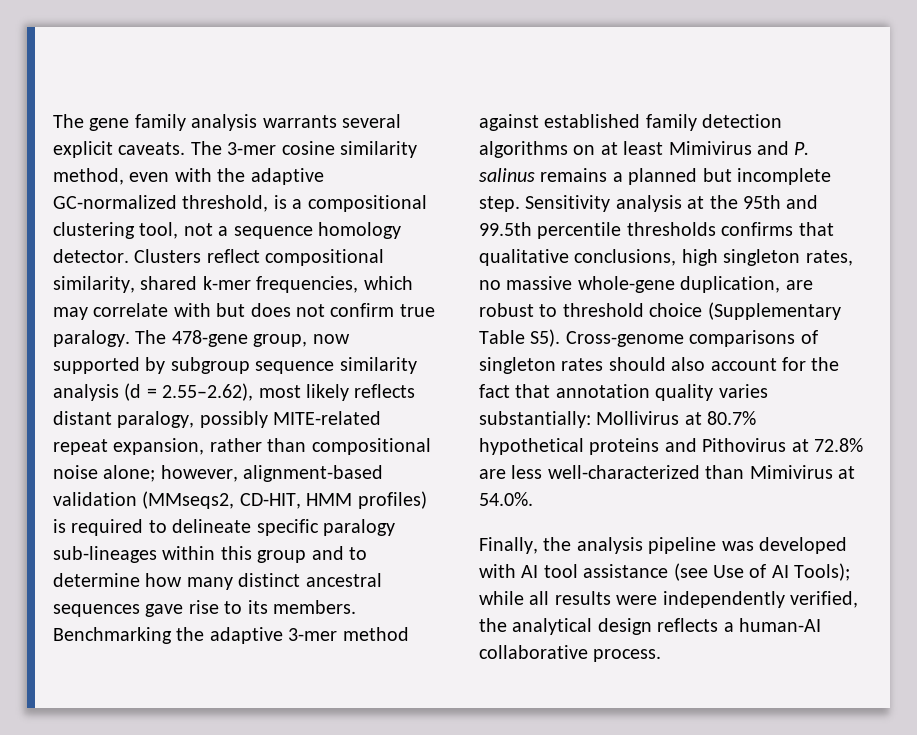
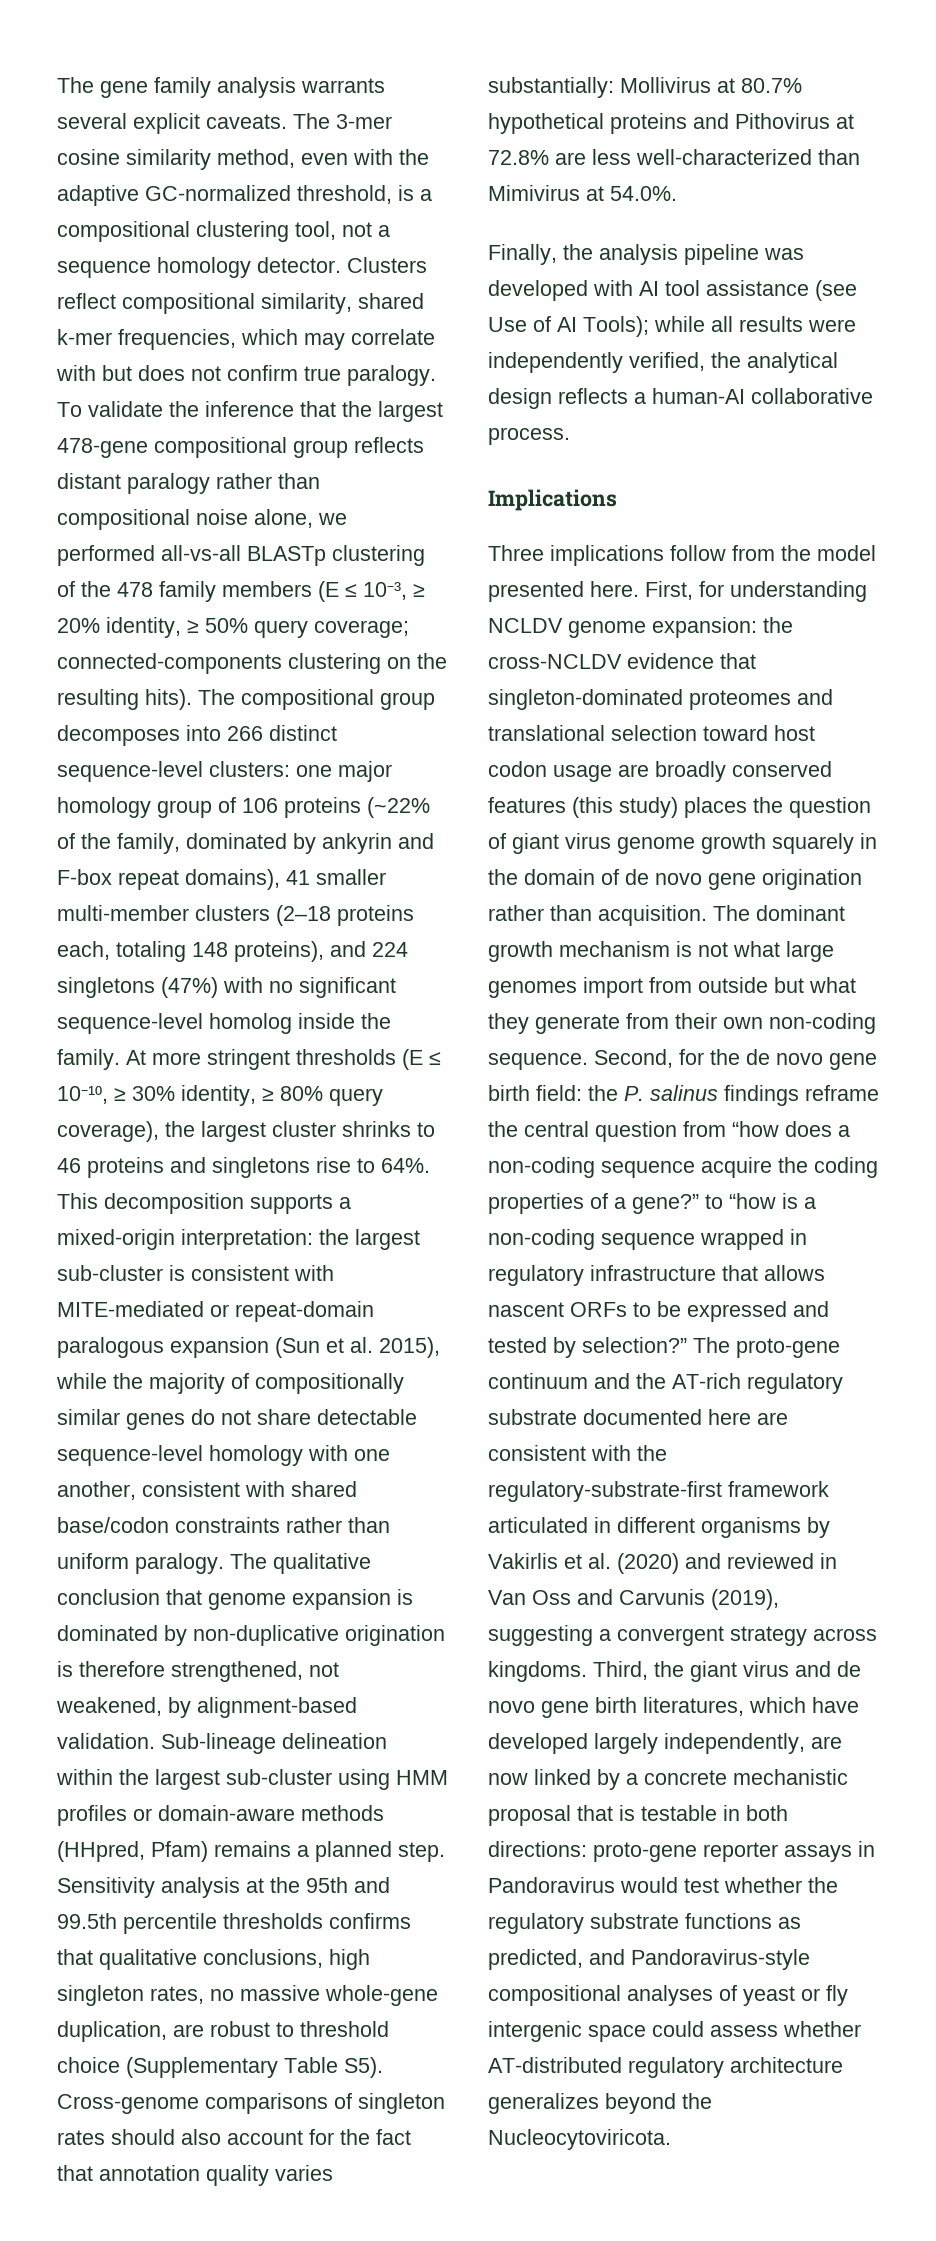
[135,330,350,347] [53,357,417,374] [53,383,416,401] [53,411,382,428] [53,438,431,455] [53,465,384,482] [53,491,427,509] [53,519,395,536] [53,546,367,563] [53,573,382,590] [53,600,356,617] [53,627,409,644] [479,114,783,131] [479,141,810,158] [479,168,535,182] The 478-gene group, now supported by subgroup sequence similarity analysis (d = 2.55–2.62), most likely reflects distant paralogy, possibly MITE-related repeat expansion, rather than compositional noise alone; however, alignment-based validation (MMseqs2, CD-HIT, HMM profiles) is required to delineate specific paralogy sub-lineages within this group and to determine how many distinct ancestral sequences gave rise to its members. Benchmarking the adaptive 3-mer method against established family detection algorithms on at least Mimivirus and P. salinus -> [57,401,443,422] [57,437,424,458] [57,473,320,494] [57,509,347,530] [57,545,425,566] [57,581,425,602] [57,617,409,638] [57,653,447,674] [57,689,435,710] [57,725,337,746] [57,761,392,782] [57,797,430,818] [57,833,434,854] [57,869,386,890] [57,905,414,926] [57,941,408,962] [57,977,396,998] [57,1013,391,1034] [57,1049,441,1070] [57,1085,383,1106] [57,1121,435,1142] [57,1157,430,1178] [57,1193,351,1214] [57,1229,420,1250] [57,1265,334,1281] [57,1301,374,1322] [57,1337,440,1358] [56,1373,404,1394] [57,1409,417,1430] [57,1445,390,1466] [57,1481,357,1500] [57,1517,390,1533] [57,1553,371,1574] [57,1589,413,1610] [57,1625,445,1646] [57,1661,339,1682] [56,1697,357,1718] [57,1733,387,1754] [56,1769,448,1790] [57,1805,384,1826] [57,1841,208,1862] To validate the inference that the largest 478-gene compositional group reflects distant paralogy rather than compositional noise alone, we performed all-vs-all BLASTp clustering of the 478 family members (E ≤ 10⁻³, ≥ 20% identity, ≥ 50% query coverage; connected-components clustering on the resulting hits). The compositional group decomposes into 266 distinct sequence-level clusters: one major homology group of 106 proteins (~22% of the family, dominated by ankyrin and F-box repeat domains), 41 smaller multi-member clusters (2–18 proteins each, totaling 148 proteins), and 224 singletons (47%) with no significant sequence-level homolog inside the family. At more stringent thresholds (E ≤ 10⁻¹⁰, ≥ 30% identity, ≥ 80% query coverage), the largest cluster shrinks to 46 proteins and singletons rise to 64%. This decomposition supports a mixed-origin interpretation: the largest sub-cluster is consistent with MITE-mediated or repeat-domain paralogous expansion (Sun et al. 2015), while the majority of compositionally similar genes do not share detectable sequence-level homology with one another, consistent with shared base/codon constraints rather than uniform paralogy. The qualitative conclusion that genome expansion is dominated by non-duplicative origination is therefore strengthened, not weakened, by alignment-based validation. Sub-lineage delineation within the largest sub-cluster using HMM profiles or domain-aware methods (HHpred, Pfam)
[702,168,831,185] but incomplete -> (392, 1851) none
(662, 655) none -> [488,489,617,511] [488,545,876,566] [488,581,867,602] [488,617,793,638] [488,653,756,669] [488,689,833,710] [488,725,815,741] [488,761,832,782] [488,797,871,818] [488,833,877,854] [488,869,862,890] [488,905,845,926] [488,941,834,962] [488,977,856,998] [488,1013,876,1034] [488,1049,877,1070] [488,1085,879,1106] [488,1121,850,1142] [488,1157,878,1178] [488,1193,816,1214] [488,1229,807,1250] [488,1265,825,1286] [488,1301,829,1322] [488,1337,840,1358] [488,1373,843,1394] [488,1409,788,1425] [488,1445,667,1461] [488,1481,829,1502] [488,1517,830,1538] [488,1553,837,1574] [488,1589,779,1610] [488,1625,877,1646] [488,1661,861,1682] [488,1697,859,1718] [488,1733,842,1754] [488,1769,848,1790] [488,1805,788,1826] [488,1841,875,1862] [488,1877,838,1893] [488,1913,801,1934] [488,1949,810,1970] [488,1985,848,2006] [488,2021,861,2042] [488,2057,843,2078] [488,2093,712,2114] [488,2129,671,2150] // Implications // Three implications follow from the model presented here. First, for understanding NCLDV genome expansion: the cross-NCLDV evidence that singleton-dominated proteomes and translational selection toward host codon usage are broadly conserved features (this study) places the question of giant virus genome growth squarely in the domain of de novo gene origination rather than acquisition. The dominant growth mechanism is not what large genomes import from outside but what they generate from their own non-coding sequence. Second, for the de novo gene birth field: the P. salinus findings reframe the central question from “how does a non-coding sequence acquire the coding properties of a gene?” to “how is a non-coding sequence wrapped in regulatory infrastructure that allows nascent ORFs to be expressed and tested by selection?” The proto-gene continuum and the AT-rich regulatory substrate documented here are consistent with the regulatory-substrate-first framework articulated in different organisms by Vakirlis et al. (2020) and reviewed in Van Oss and Carvunis (2019), suggesting a convergent strategy across kingdoms. Third, the giant virus and de novo gene birth literatures, which have developed largely independently, are now linked by a concrete mechanistic proposal that is testable in both directions: proto-gene reporter assays in Pandoravirus would test whether the regulatory substrate functions as predicted, and Pandoravirus-style compositional analyses of yeast or fly intergenic space could assess whether AT-distributed regulatory architecture generalizes beyond the Nucleocytoviricota.

